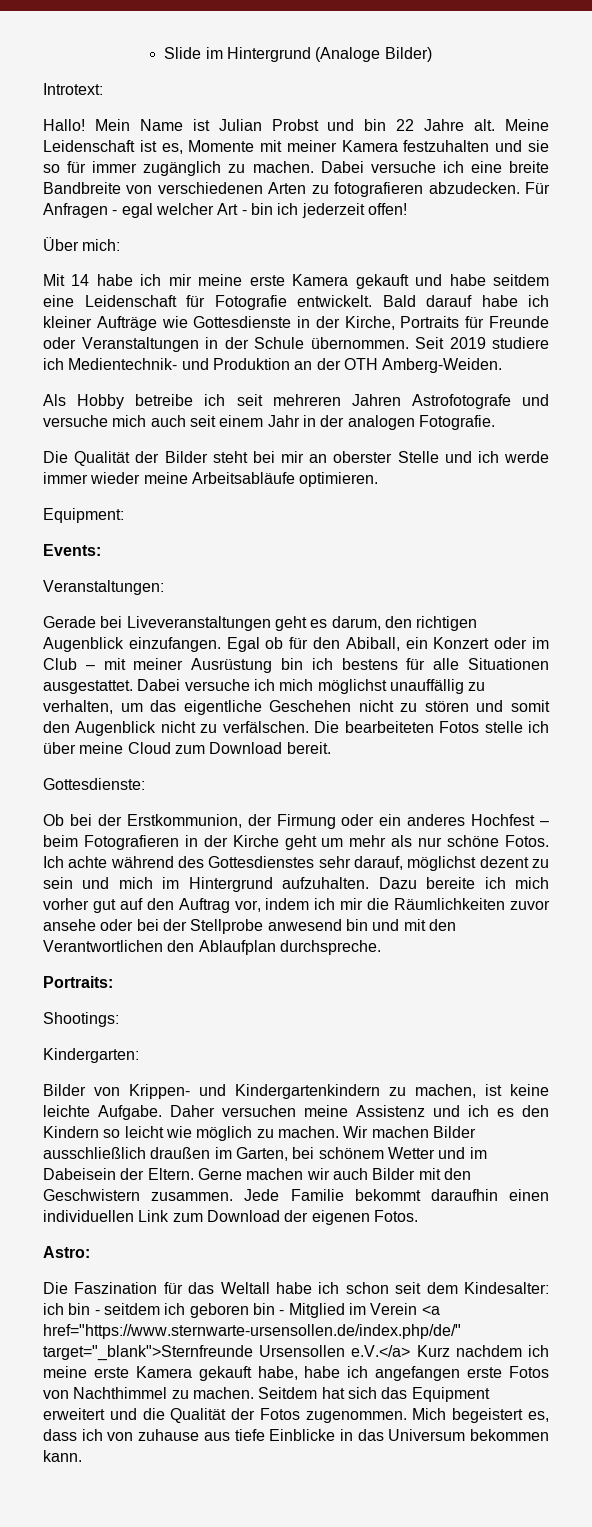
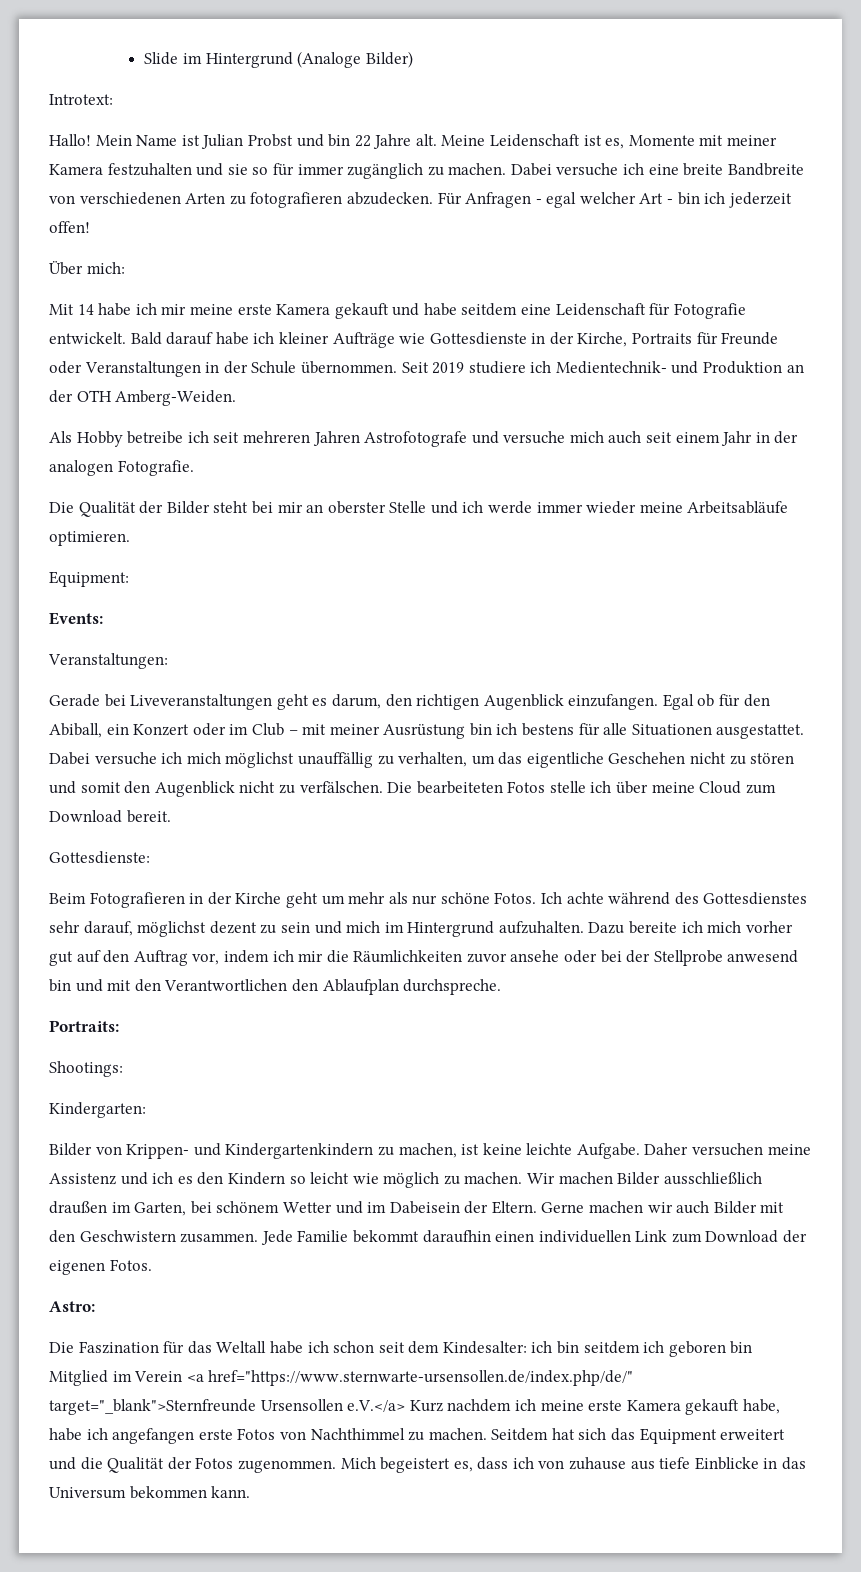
[43,814,549,829] [43,835,78,847] Ob bei der Erstkommunion, der Firmung oder ein anderes Hochfest – beim -> [49,893,86,904] Beim
[94,1310,100,1315] - -> (580, 1347) none
[279,1310,285,1315] - -> (753, 1347) none

